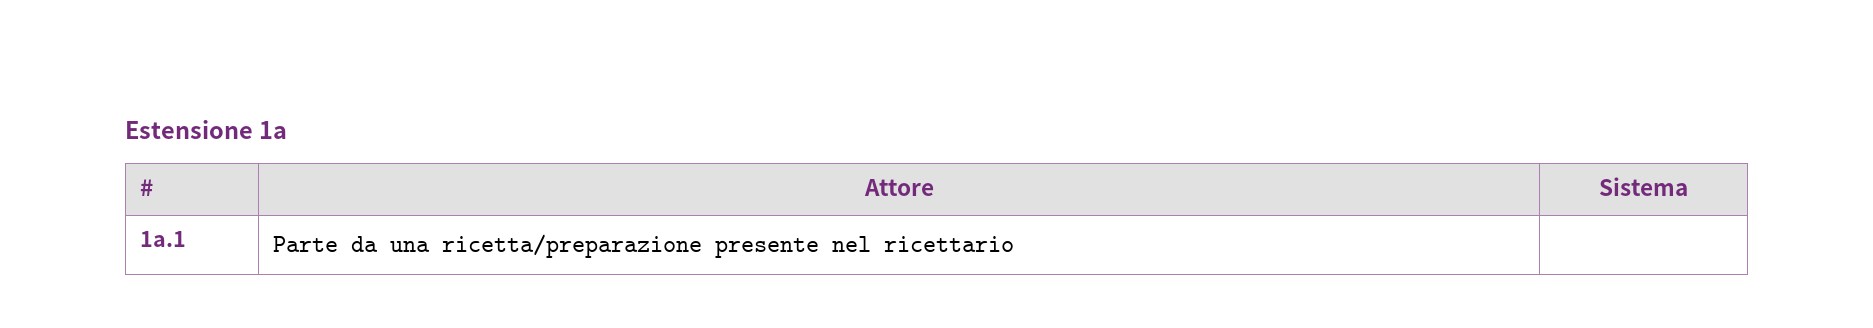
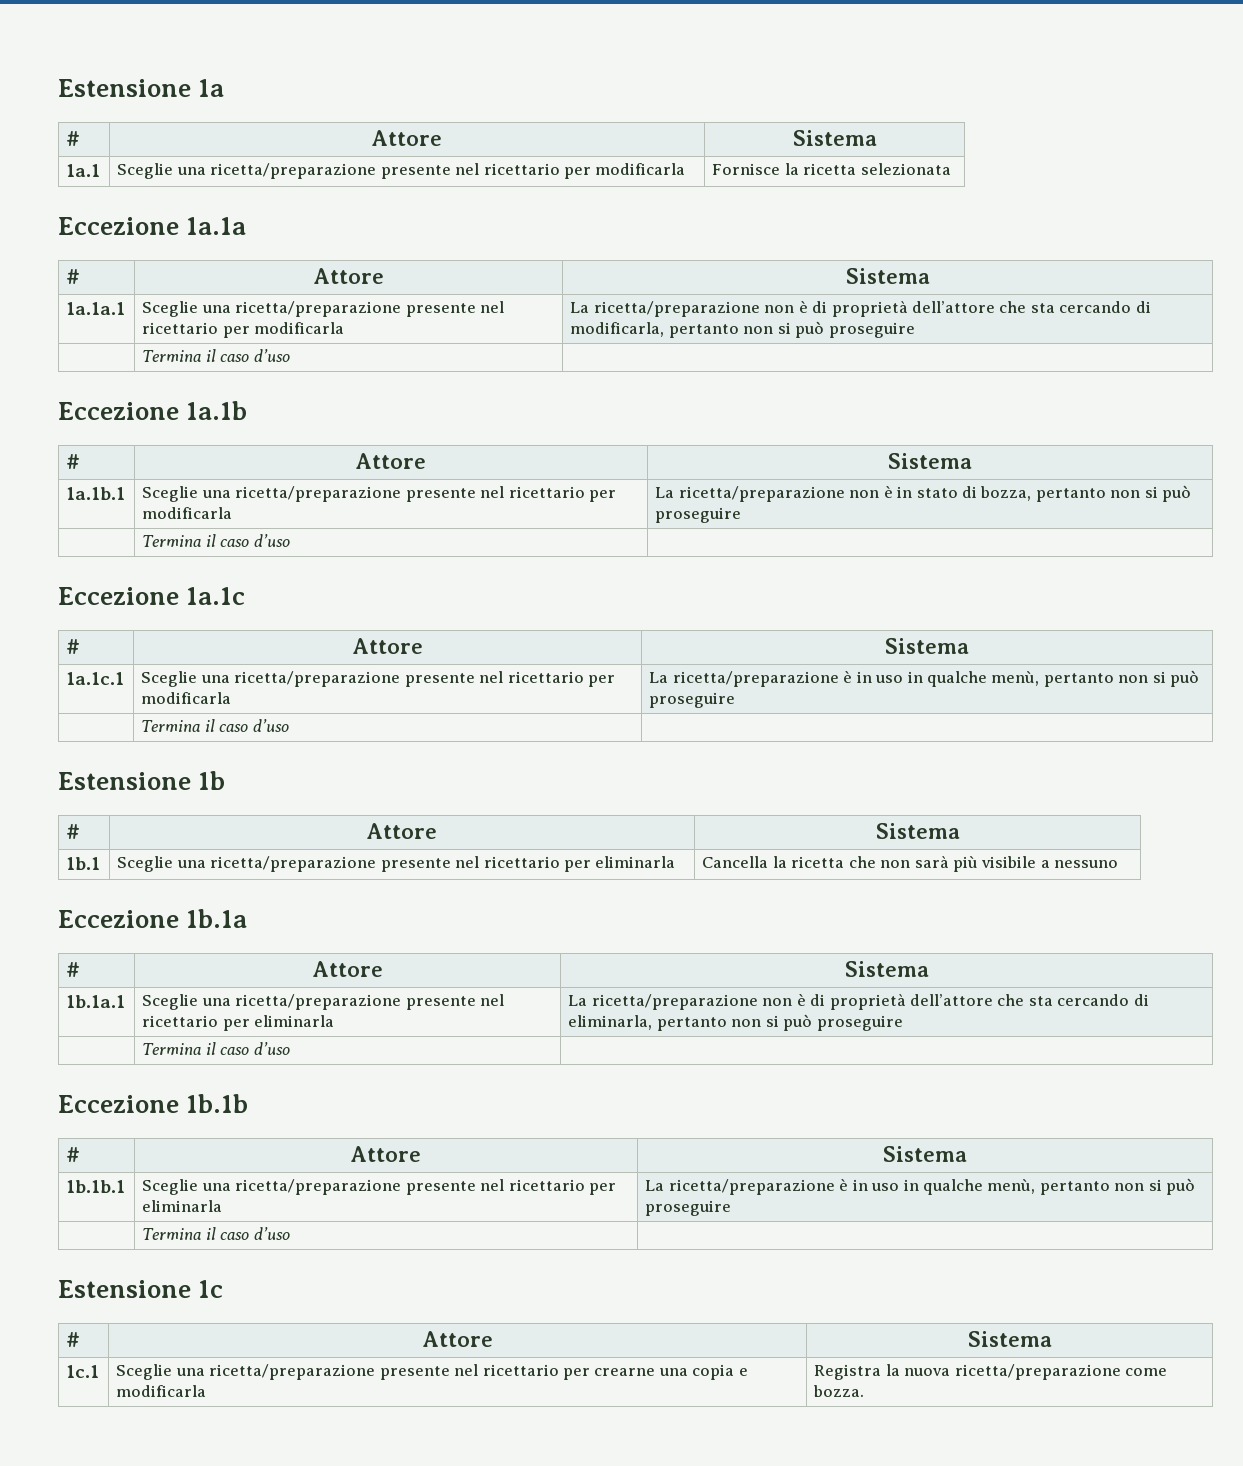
[273,234,1015,258] Parte da una ricetta/preparazione presente nel ricettario | -> [117,163,686,179] [712,163,951,175] [58,217,247,235] [66,269,81,284] [313,268,384,284] [845,268,930,284] [66,302,126,315] [142,301,505,317] [142,322,345,338] [570,300,1151,317] [570,321,915,338] [142,349,290,362] [58,401,248,420] [66,454,81,469] [356,453,426,469] [888,453,972,469] [66,487,126,500] [142,486,617,502] [142,507,233,519] [655,485,1192,502] [655,507,742,523] [142,534,290,547] [58,587,246,605] [66,639,81,654] [352,638,423,654] [885,638,969,654] [66,672,125,685] [141,671,616,687] [141,692,232,704] [649,670,1200,687] [649,692,736,708] [141,719,289,732] [58,771,226,790] [66,824,81,839] [367,823,437,839] [875,823,960,839] [66,857,101,870] [117,856,676,872] [702,855,1119,872] [58,909,248,928] [66,962,81,977] [312,961,383,977] [844,961,929,977] [66,995,126,1008] [142,994,505,1010] [142,1015,335,1031] [568,993,1149,1010] [568,1014,903,1031] [142,1042,290,1055] [58,1094,249,1113] [66,1147,81,1162] [351,1146,421,1162] [883,1146,967,1162] [66,1180,126,1193] [142,1179,617,1195] [142,1200,223,1212] [645,1178,1196,1195] [645,1200,732,1216] [142,1227,290,1240] [58,1280,224,1298] [66,1332,81,1347] [422,1331,493,1347] [967,1331,1052,1347] [66,1365,100,1378] [116,1364,748,1380] [116,1385,207,1397] [814,1364,1168,1380] [813,1385,865,1397] Sceglie una ricetta/preparazione presente nel ricettario per modificarla | Fornisce la ricetta selezionata // Eccezione 1a.1a // # | Attore | Sistema // 1a.1a.1 | Sceglie una ricetta/preparazione presente nel ricettario per modificarla | La ricetta/preparazione non è di proprietà dell’attore che sta cercando di modificarla, pertanto non si può proseguire // | Termina il caso d’uso | // Eccezione 1a.1b // # | Attore | Sistema // 1a.1b.1 | Sceglie una ricetta/preparazione presente nel ricettario per modificarla | La ricetta/preparazione non è in stato di bozza, pertanto non si può proseguire // | Termina il caso d’uso | // Eccezione 1a.1c // # | Attore | Sistema // 1a.1c.1 | Sceglie una ricetta/preparazione presente nel ricettario per modificarla | La ricetta/preparazione è in uso in qualche menù, pertanto non si può proseguire // | Termina il caso d’uso | // Estensione 1b // # | Attore | Sistema // 1b.1 | Sceglie una ricetta/preparazione presente nel ricettario per eliminarla | Cancella la ricetta che non sarà più visibile a nessuno // Eccezione 1b.1a // # | Attore | Sistema // 1b.1a.1 | Sceglie una ricetta/preparazione presente nel ricettario per eliminarla | La ricetta/preparazione non è di proprietà dell’attore che sta cercando di eliminarla, pertanto non si può proseguire // | Termina il caso d’uso | // Eccezione 1b.1b // # | Attore | Sistema // 1b.1b.1 | Sceglie una ricetta/preparazione presente nel ricettario per eliminarla | La ricetta/preparazione è in uso in qualche menù, pertanto non si può proseguire // | Termina il caso d’uso | // Estensione 1c // # | Attore | Sistema // 1c.1 | Sceglie una ricetta/preparazione presente nel ricettario per crearne una copia e modificarla | Registra la nuova ricetta/preparazione come bozza.

